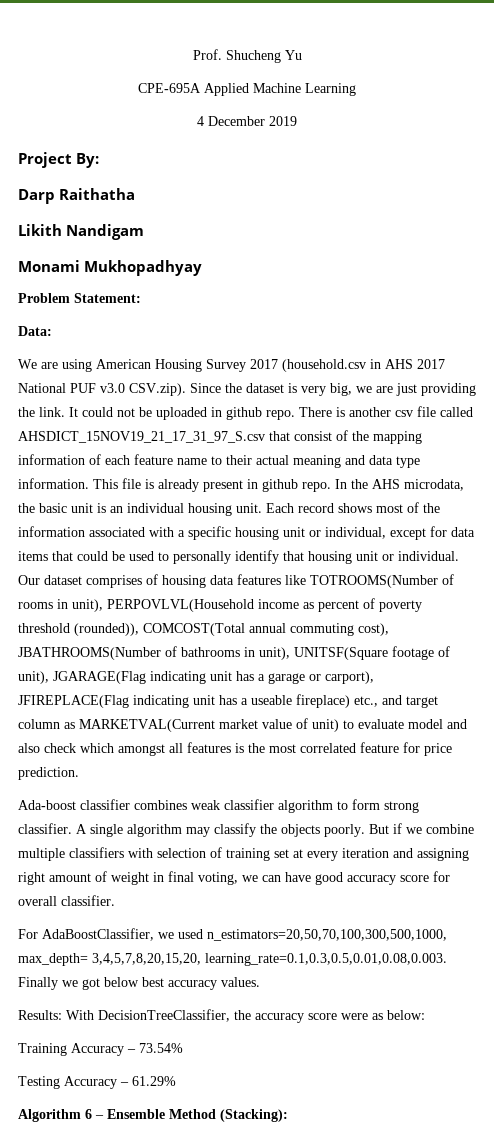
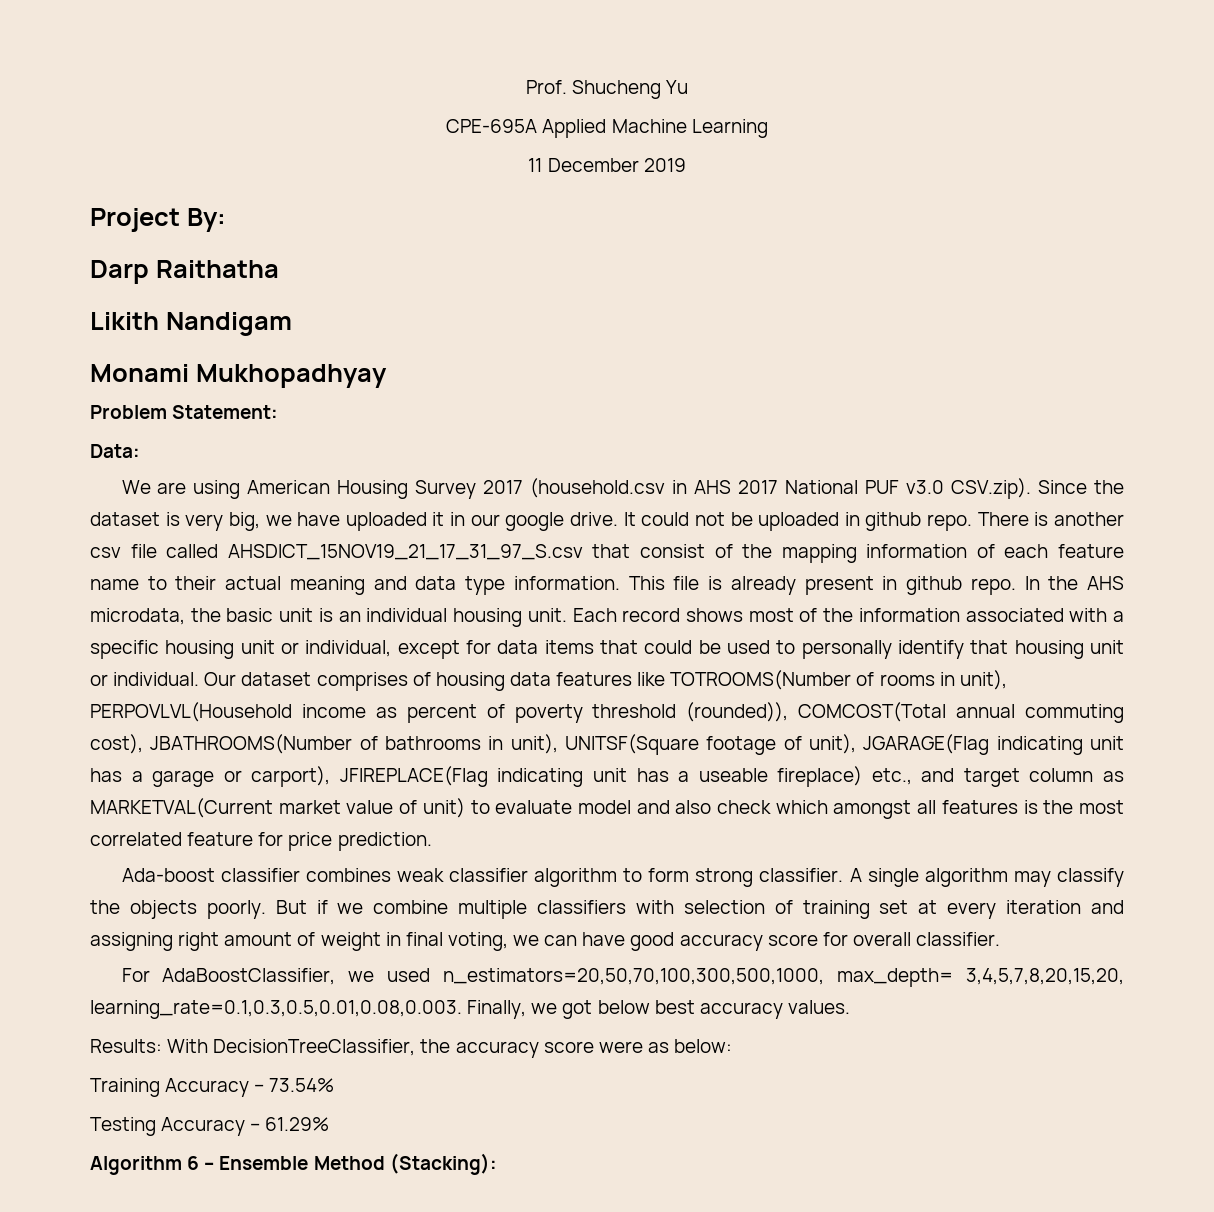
[197,116,204,126] 4 -> [528,158,543,172] 11
[376,383,476,396] [18,407,65,417] are just providing the link. -> [297,512,618,531] have uploaded it in our google drive.
[18,977,58,990] Finally -> [467,1000,527,1019] Finally,

